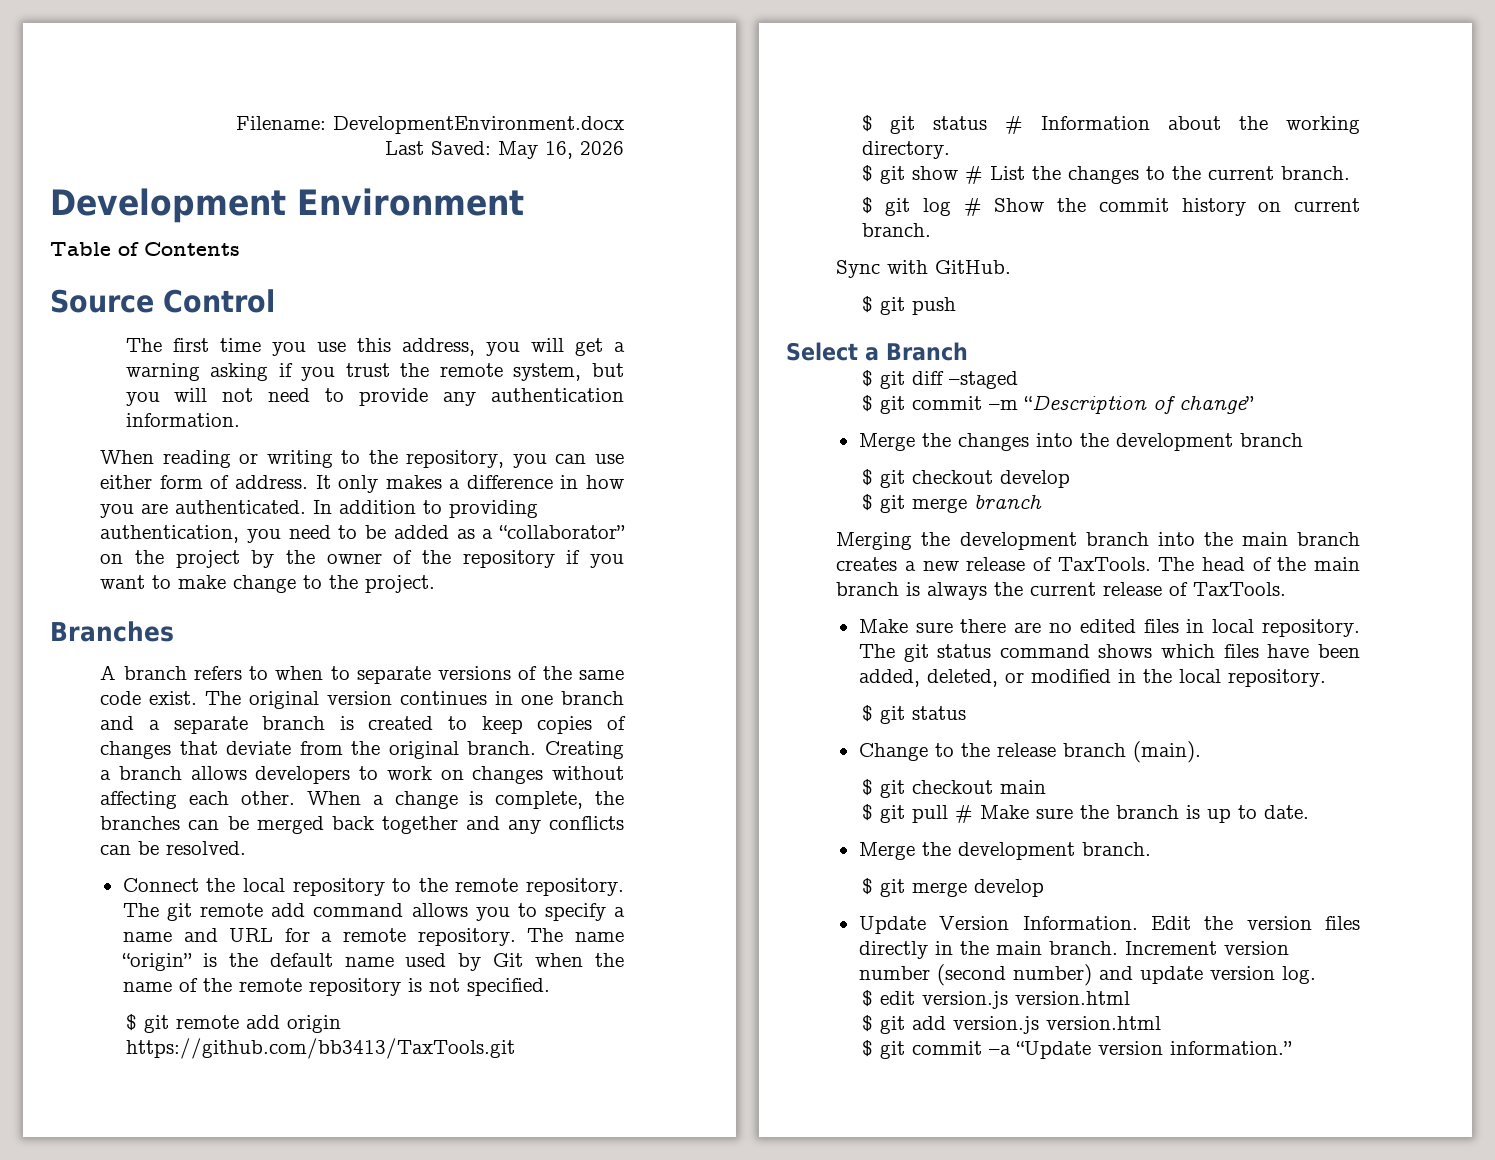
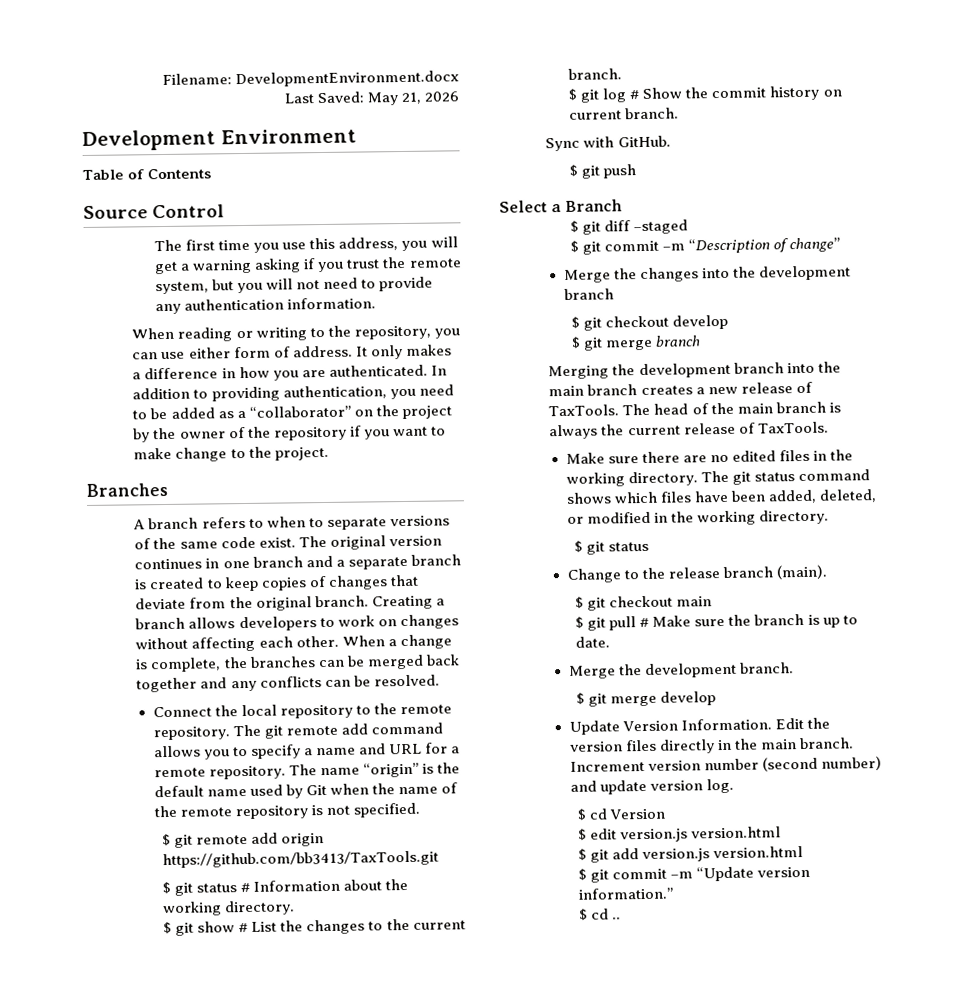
[545,141,573,159] 16, -> [400,91,421,105] 21,
[1212,619,1360,637] local repository. -> [830,449,854,461] [565,471,698,487] the working directory.
[1178,669,1326,687] local repository. -> [697,509,830,526] working directory.
(1316, 975) none -> [577,808,666,821] // $ cd Version
[988,1045,1011,1055] –a -> [670,871,694,879] –m
(1292, 1048) none -> [579,908,622,921] // $ cd ..

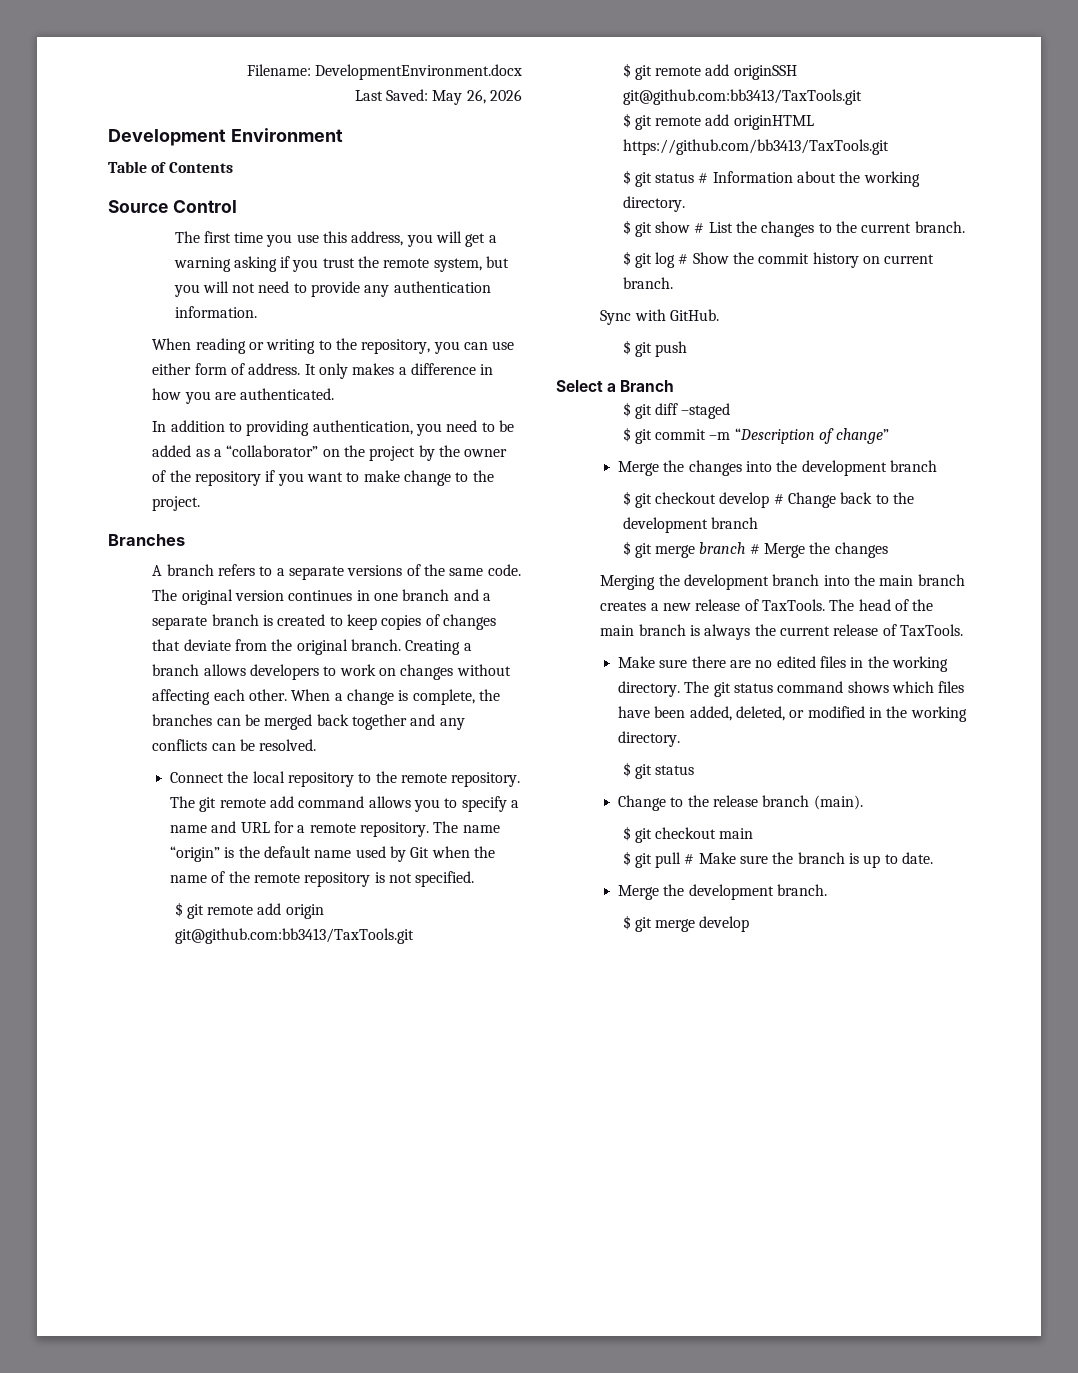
[400,91,421,105] 21, -> [466,89,486,104] 26,
(428, 370) none -> (335, 394) //
[266,516,324,528] when to -> [276,568,285,576] a
[220,536,296,549] code exist. -> [487,564,521,576] code.
(325, 840) none -> [174,928,414,944] [622,63,797,80] [622,89,862,105] [622,113,814,130] git@github.com:bb3413/TaxTools.git // $ git remote add originSSH git@github.com:bb3413/TaxTools.git // $ git remote add originHTML
(729, 322) none -> [773,492,915,508] [622,517,758,533] # Change back to the development branch
(702, 341) none -> [749,542,888,558] # Merge the changes
[568,717,831,735] [569,737,855,754] [569,756,883,772] [569,778,735,795] [577,808,666,821] [578,826,782,843] [578,846,804,863] [578,866,811,883] [578,887,674,900] [579,908,622,921] // Update Version Information. Edit the version files directly in the main branch. Increment version number (second number) and update version log. // $ cd Version // $ edit version.js version.html // $ git add version.js version.html // $ git commit –m “Update version information.” // $ cd .. -> (750, 924) none

